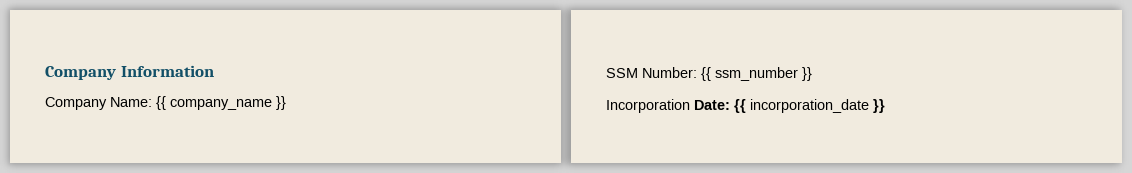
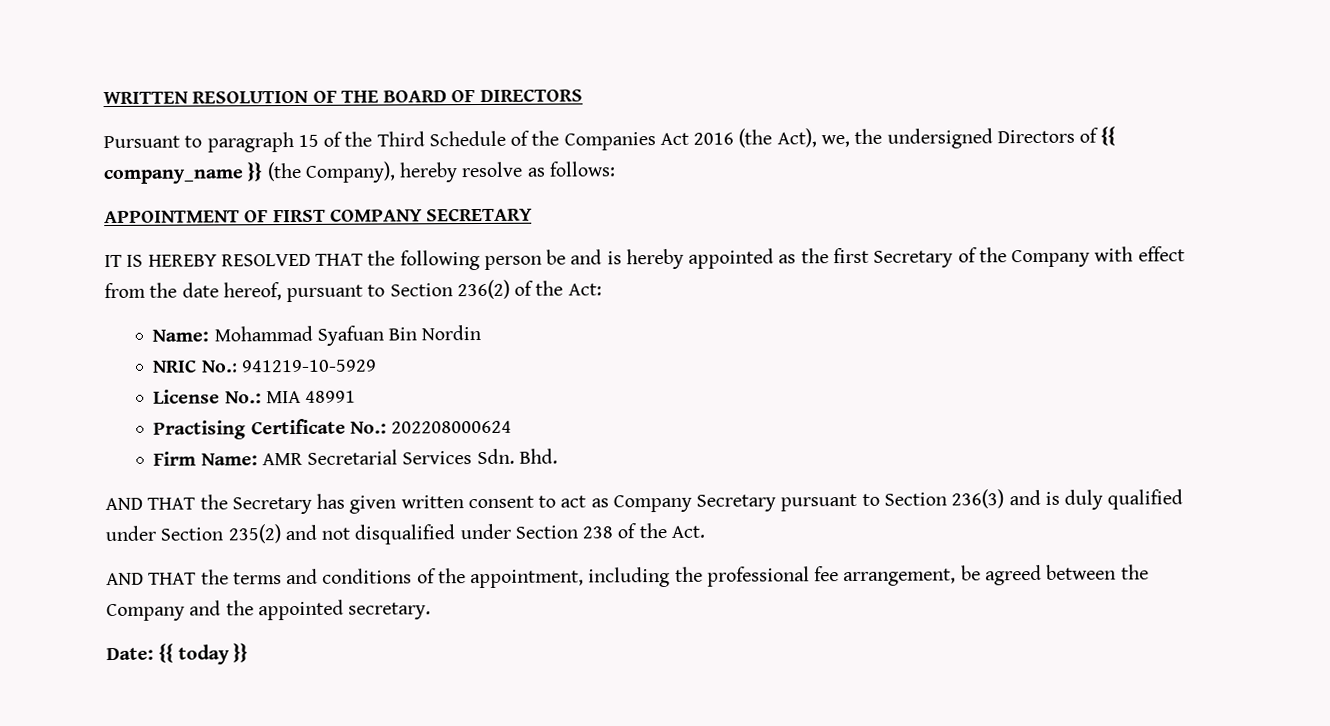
[45,65,214,80] [45,96,286,110] [606,67,812,81] [606,99,690,113] Company Information // Company Name: {{ company_name }} // SSM Number: {{ ssm_number }} // Incorporation -> [103,88,583,105] [103,126,1116,153] [103,161,615,185] [104,207,534,224] [104,246,1185,271] [104,279,602,303] [152,324,482,346] [152,359,377,373] [153,389,357,404] [153,418,513,440] [153,448,558,466] [105,489,1184,515] [105,522,705,545] [106,564,1149,589] [106,599,432,622] WRITTEN RESOLUTION OF THE BOARD OF DIRECTORS // Pursuant to paragraph 15 of the Third Schedule of the Companies Act 2016 (the Act), we, the undersigned Directors of {{ company_name }} (the Company), hereby resolve as follows: // APPOINTMENT OF FIRST COMPANY SECRETARY // IT IS HEREBY RESOLVED THAT the following person be and is hereby appointed as the first Secretary of the Company with effect from the date hereof, pursuant to Section 236(2) of the Act: // Name: Mohammad Syafuan Bin Nordin // NRIC No.: 941219-10-5929 // License No.: MIA 48991 // Practising Certificate No.: 202208000624 // Firm Name: AMR Secretarial Services Sdn. Bhd. // AND THAT the Secretary has given written consent to act as Company Secretary pursuant to Section 236(3) and is duly qualified under Section 235(2) and not disqualified under Section 238 of the Act. // AND THAT the terms and conditions of the appointment, including the professional fee arrangement, be agreed between the Company and the appointed secretary. //
[750,99,869,113] incorporation_date -> [177,644,230,665] today

